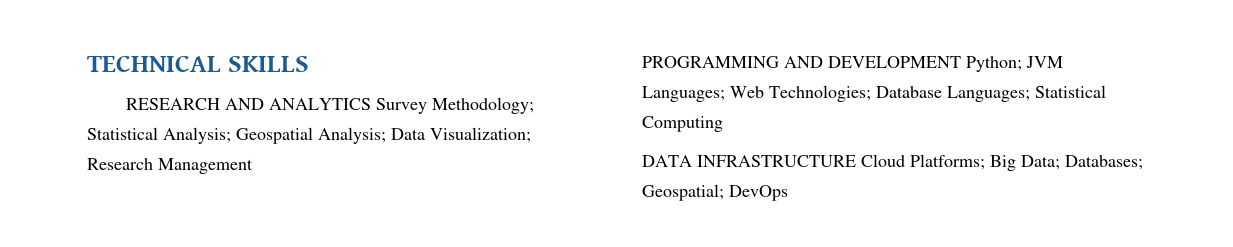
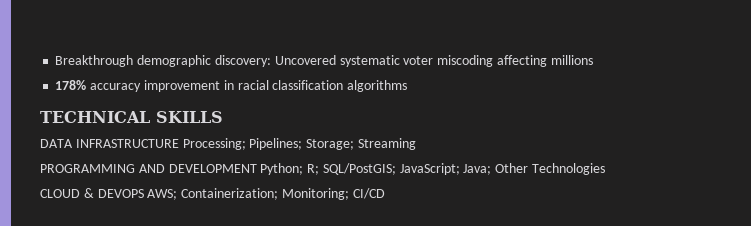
[87,55,310,72] [125,97,534,114] [87,127,531,144] [87,158,253,174] [642,56,1063,72] [642,85,1106,102] [642,116,723,132] [642,154,1143,171] [642,184,788,201] TECHNICAL SKILLS // RESEARCH AND ANALYTICS Survey Methodology; Statistical Analysis; Geospatial Analysis; Data Visualization; Research Management // PROGRAMMING AND DEVELOPMENT Python; JVM Languages; Web Technologies; Database Languages; Statistical Computing // DATA INFRASTRUCTURE Cloud Platforms; Big Data; Databases; Geospatial; DevOps -> [55,55,593,67] [55,80,408,92] [40,111,223,123] [40,138,416,150] [40,163,606,175] [40,188,385,200] Breakthrough demographic discovery: Uncovered systematic voter miscoding affecting millions // 178% accuracy improvement in racial classification algorithms // TECHNICAL SKILLS // DATA INFRASTRUCTURE Processing; Pipelines; Storage; Streaming // PROGRAMMING AND DEVELOPMENT Python; R; SQL/PostGIS; JavaScript; Java; Other Technologies // CLOUD & DEVOPS AWS; Containerization; Monitoring; CI/CD

